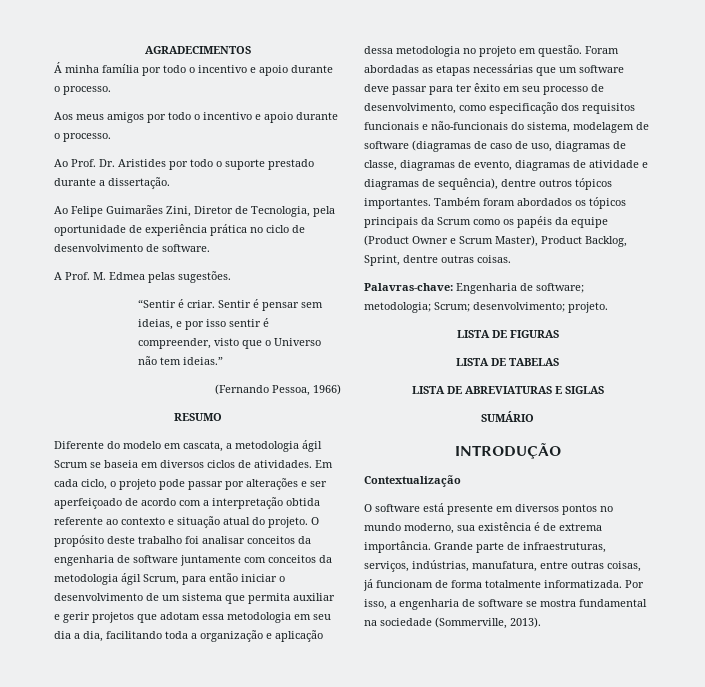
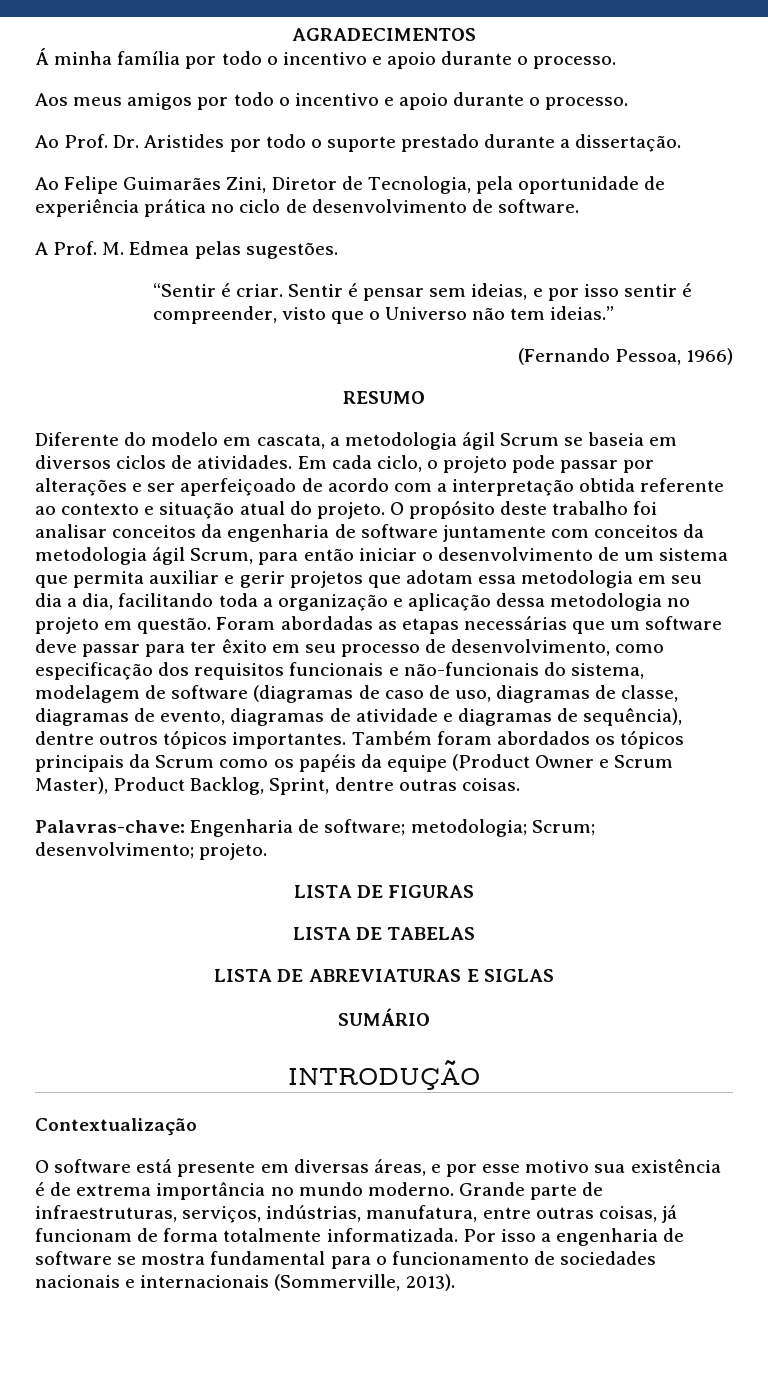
[515,504,613,515] [364,523,454,534] diversos pontos no mundo moderno, -> [293,1159,590,1177] diversas áreas, e por esse motivo
[364,541,431,553] importância. -> [156,1182,454,1200] importância no mundo moderno.
[364,599,387,610] isso, -> [500,1229,536,1242] isso
[364,618,432,626] na sociedade -> [330,1251,657,1269] [35,1275,270,1288] para o funcionamento de sociedades nacionais e internacionais

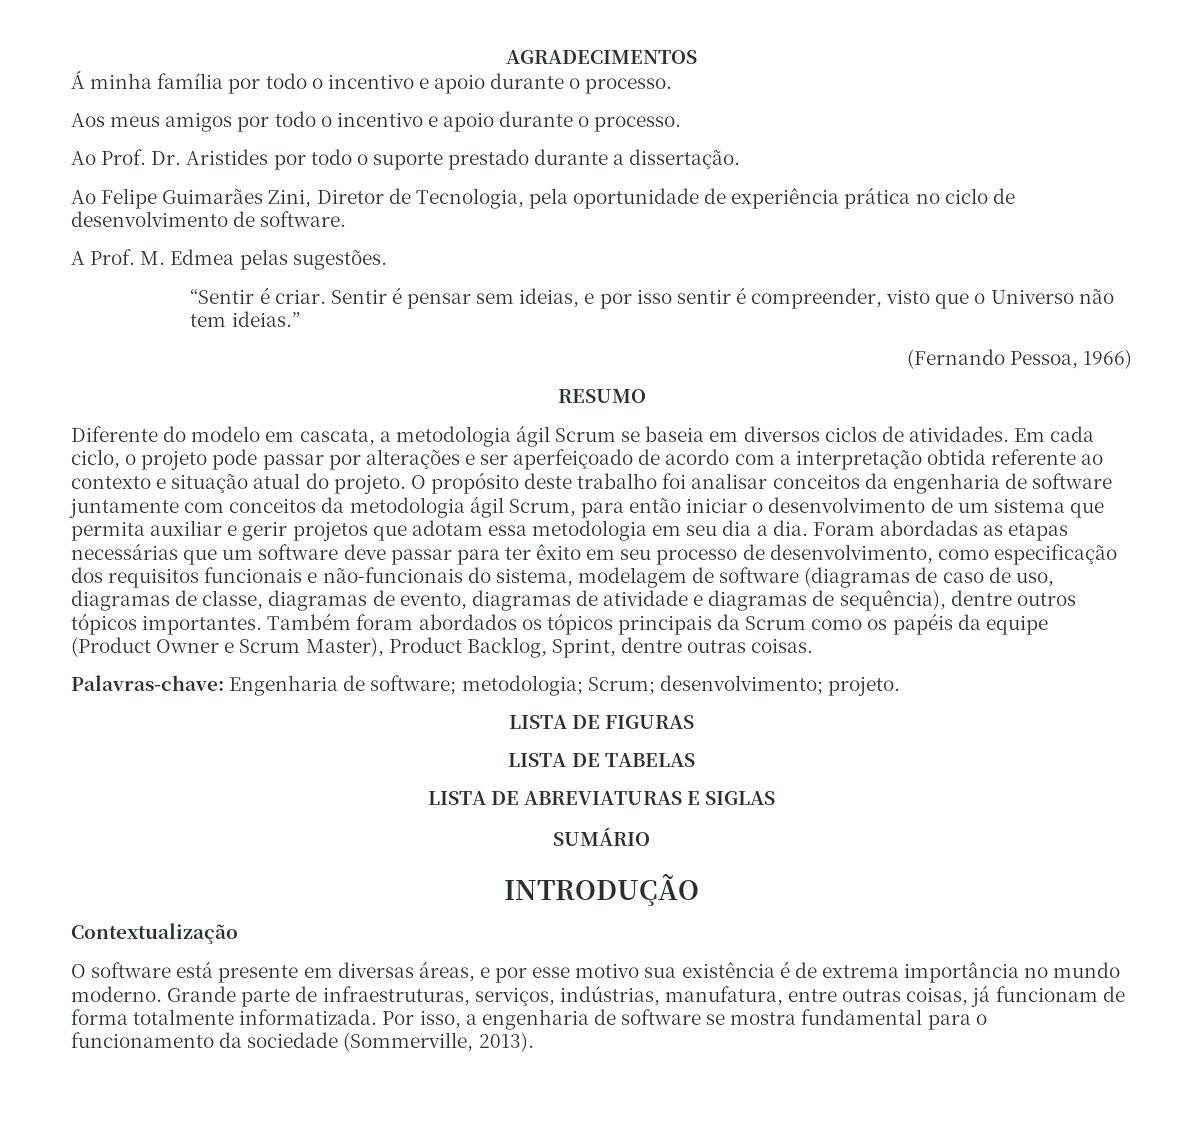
[82,593,691,611] [35,617,212,634] dia, facilitando toda a organização e aplicação dessa metodologia no projeto em questão. -> [772,520,808,536] dia.
[500,1229,536,1242] isso -> [419,1010,461,1029] isso,
[533,1251,657,1265] [35,1275,270,1288] de sociedades nacionais e internacionais -> [219,1032,339,1048] da sociedade

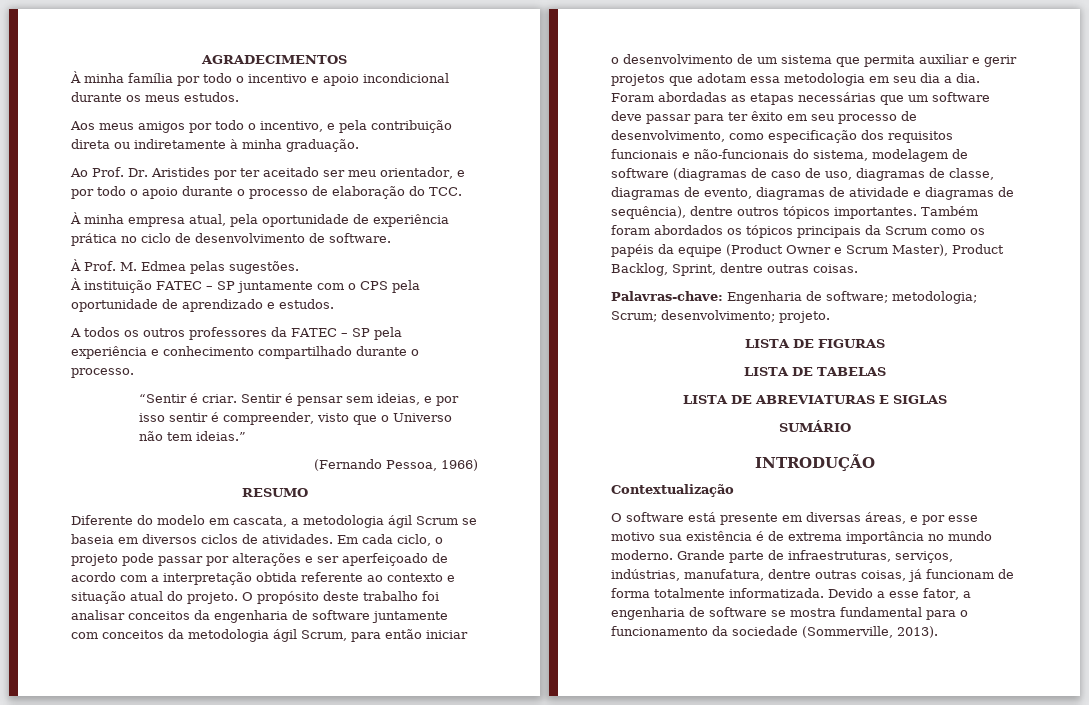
[71,71,85,89] Á -> [70,71,81,83] À
[490,73,673,94] durante o processo. -> [363,73,449,83] [71,92,239,102] incondicional durante os meus estudos.
[336,111,682,132] incentivo e apoio durante o processo. -> [260,120,452,133] [71,139,359,152] incentivo, e pela contribuição direta ou indiretamente à minha graduação.
[310,149,741,170] [71,188,524,209] todo o suporte prestado durante a dissertação. // Ao Felipe Guimarães Zini, Diretor de Tecnologia, -> [239,167,465,179] [71,186,462,199] [70,212,226,227] ter aceitado ser meu orientador, e por todo o apoio durante o processo de elaboração do TCC. // À minha empresa atual,
[71,251,85,265] A -> [70,259,81,271] À
(387, 260) none -> [70,278,420,293] [71,299,334,312] [70,327,402,340] [71,346,419,359] [71,368,134,378] // À instituição FATEC – SP juntamente com o CPS pela oportunidade de aprendizado e estudos. // A todos os outros professores da FATEC – SP pela experiência e conhecimento compartilhado durante o processo.
[788,989,838,1002] entre -> [768,569,811,579] dentre
[382,1010,461,1029] Por isso, -> [828,588,959,600] Devido a esse fator,

